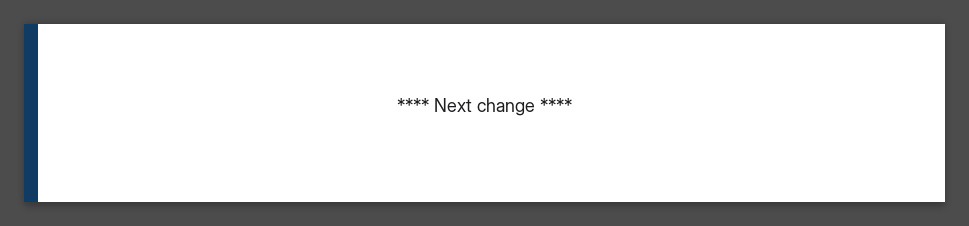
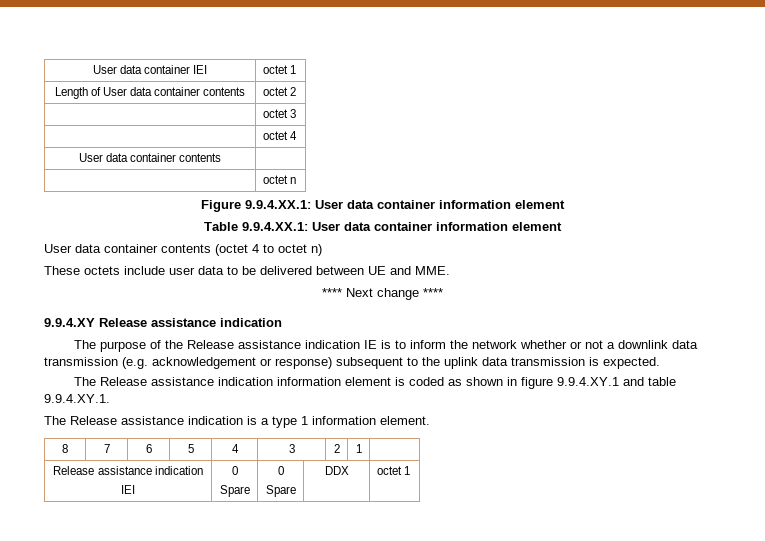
[397,98,572,116] **** Next change **** -> [92,65,208,74] [262,65,296,74] [54,87,246,99] [262,87,296,96] [262,109,296,118] [262,131,297,140] [78,153,222,162] [262,175,296,184] [201,200,565,212] [204,222,562,231] [44,244,322,256] [44,266,450,275] [322,288,443,300] [44,318,282,327] [73,340,698,352] [44,357,660,369] [73,377,676,389] [44,394,110,403] [44,416,430,428] [62,444,68,453] [103,444,110,453] [145,444,152,453] [187,444,194,453] [231,444,239,453] [288,444,295,453] [333,444,340,453] [355,444,362,453] [53,466,203,475] [121,485,135,494] [231,466,238,475] [219,485,250,497] [277,466,284,475] [265,485,296,497] [324,466,349,475] [376,466,410,475] User data container IEI | octet 1 // Length of User data container contents | octet 2 // | octet 3 // | octet 4 // User data container contents | // | octet n // Figure 9.9.4.XX.1: User data container information element // Table 9.9.4.XX.1: User data container information element // User data container contents (octet 4 to octet n) // These octets include user data to be delivered between UE and MME. // **** Next change **** // 9.9.4.XY Release assistance indication // The purpose of the Release assistance indication IE is to inform the network whether or not a downlink data transmission (e.g. acknowledgement or response) subsequent to the uplink data transmission is expected. // The Release assistance indication information element is coded as shown in figure 9.9.4.XY.1 and table 9.9.4.XY.1. // The Release assistance indication is a type 1 information element. // 8 | 7 | 6 | 5 | 4 | 3 | 2 | 1 | // Release assistance indication // IEI | 0 // Spare | 0 // Spare | DDX | octet 1

